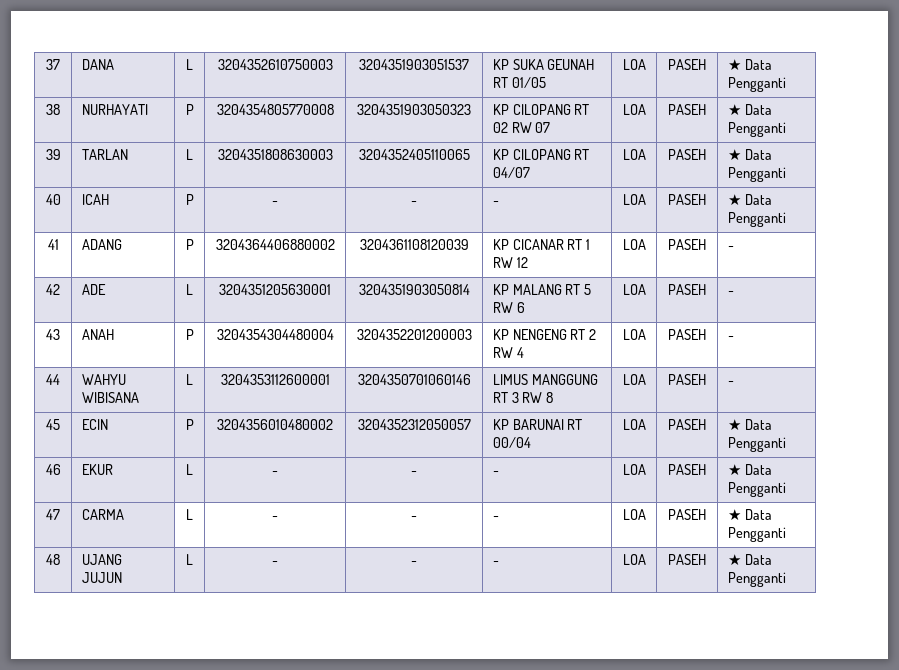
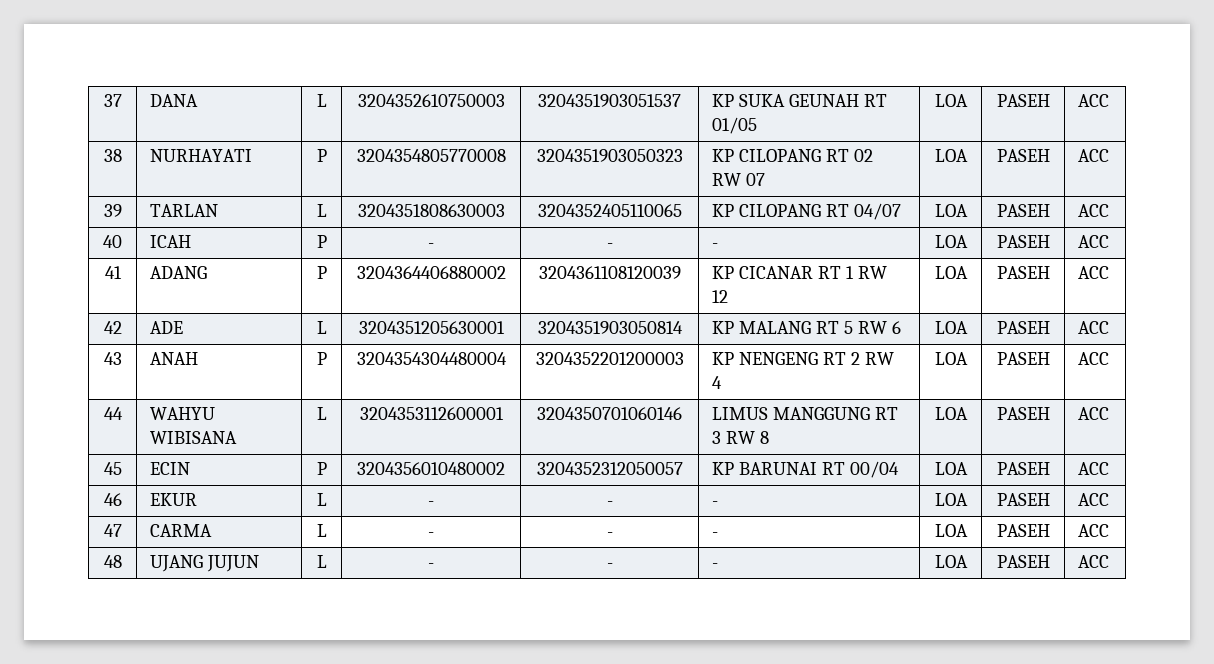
[727,59,772,71] [727,77,786,92] ★ Data Pengganti -> [1078,94,1110,107] ACC
[727,104,772,116] [727,122,786,137] ★ Data Pengganti -> [1078,149,1110,162] ACC
[727,149,772,161] [727,167,786,182] ★ Data Pengganti -> [1078,204,1110,217] ACC
[727,194,772,206] [727,212,786,227] ★ Data Pengganti -> [1078,235,1110,248] ACC
[727,246,734,250] - -> [1078,266,1110,279] ACC
[727,291,734,295] - -> [1078,321,1110,334] ACC
[727,336,734,340] - -> [1078,352,1110,365] ACC
[727,381,734,385] - -> [1078,407,1110,420] ACC
[727,419,772,431] [727,437,786,452] ★ Data Pengganti -> [1078,462,1110,475] ACC
[727,464,772,476] [727,482,786,497] ★ Data Pengganti -> [1078,493,1110,506] ACC
[727,509,772,521] [727,527,786,542] ★ Data Pengganti -> [1078,524,1110,537] ACC
[727,554,772,566] [727,572,786,587] ★ Data Pengganti -> [1078,555,1110,568] ACC

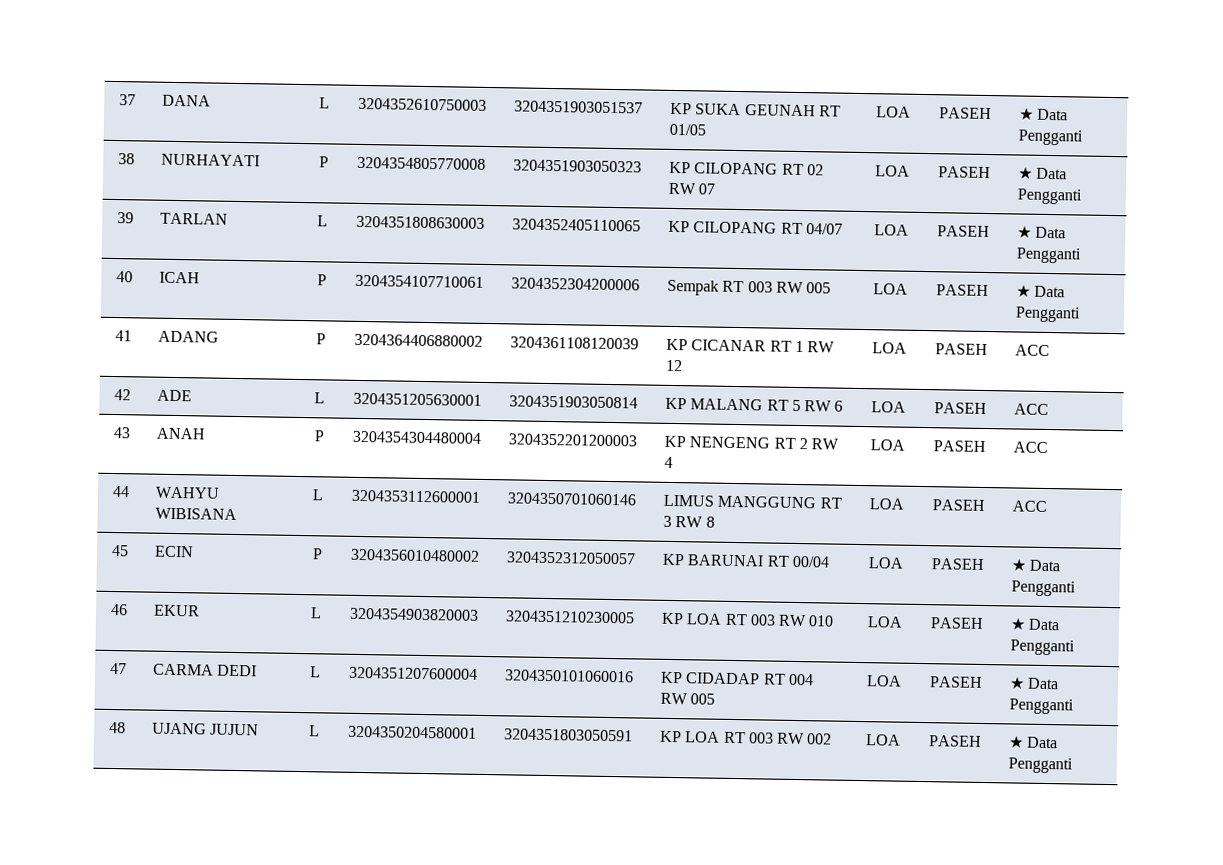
[1078,94,1110,107] ACC -> [1018,107,1069,121] [1017,129,1083,146] ★ Data Pengganti
[1078,149,1110,162] ACC -> [1017,166,1068,180] [1016,188,1082,205] ★ Data Pengganti
[1078,204,1110,217] ACC -> [1016,225,1067,239] [1015,247,1082,264] ★ Data Pengganti
[428,243,434,248] [606,243,613,248] [712,243,719,248] [934,235,968,248] [996,235,1050,248] [1078,235,1110,248] - | - | - | LOA | PASEH | ACC -> [354,274,484,288] [511,277,640,291] [666,279,832,296] [873,283,908,295] [936,284,989,297] [1015,284,1066,298] [1014,306,1081,323] 3204354107710061 | 3204352304200006 | Sempak RT 003 RW 005 | LOA | PASEH | ★ Data Pengganti
[1078,462,1110,475] ACC -> [1010,558,1062,572] [1010,580,1076,597] ★ Data Pengganti
[428,501,434,506] [606,501,613,506] [712,501,719,506] [934,493,968,506] [996,493,1050,506] [1078,493,1110,506] - | - | - | LOA | PASEH | ACC -> [348,607,479,621] [505,610,635,624] [660,612,835,627] [867,616,903,628] [930,617,984,629] [1009,617,1061,631] [1009,639,1075,656] 3204354903820003 | 3204351210230005 | KP LOA RT 003 RW 010 | LOA | PASEH | ★ Data Pengganti
[316,524,327,537] [428,532,434,537] [606,532,613,537] [712,532,719,537] [934,524,968,537] [996,524,1050,537] [1078,524,1110,537] | L | - | - | - | LOA | PASEH | ACC -> [217,664,258,677] [310,666,321,678] [348,666,478,680] [505,669,634,683] [659,671,814,686] [659,692,716,705] [866,675,902,687] [929,676,983,688] [1008,676,1060,690] [1008,698,1074,715] DEDI | L | 3204351207600004 | 3204350101060016 | KP CIDADAP RT 004 RW 005 | LOA | PASEH | ★ Data Pengganti
[428,563,434,568] [606,563,613,568] [712,563,719,568] [934,555,968,568] [996,555,1050,568] [1078,555,1110,568] - | - | - | LOA | PASEH | ACC -> [347,725,477,739] [504,728,633,742] [659,730,833,745] [866,734,901,746] [929,735,982,747] [1007,735,1059,749] [1007,757,1073,774] 3204350204580001 | 3204351803050591 | KP LOA RT 003 RW 002 | LOA | PASEH | ★ Data Pengganti

